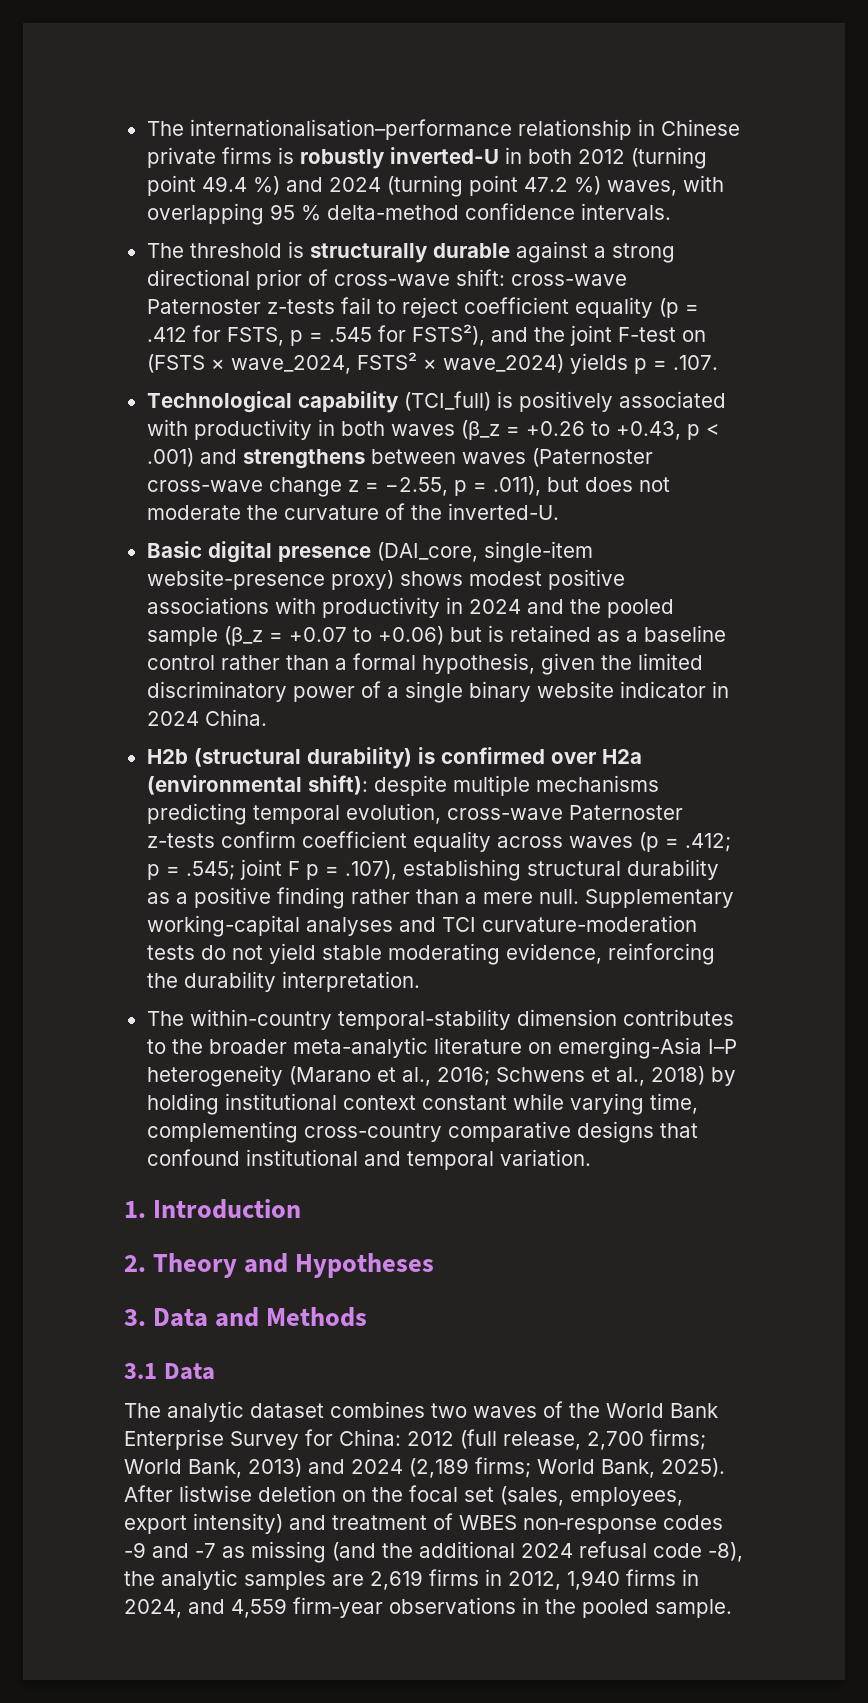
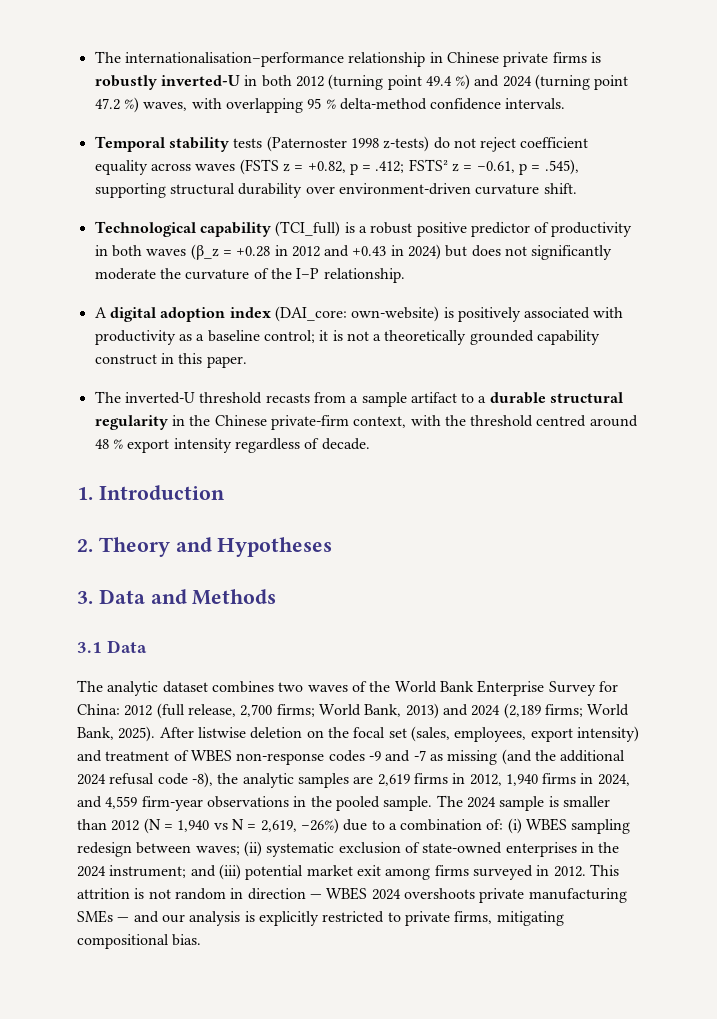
[146,241,675,263] [146,269,627,290] [146,297,699,318] [146,324,706,346] [146,352,718,374] The threshold is structurally durable against a strong directional prior of cross-wave shift: cross-wave Paternoster z-tests fail to reject coefficient equality (p = .412 for FSTS, p = .545 for FSTS²), and the joint F-test on (FSTS × wave_2024, FSTS² × wave_2024) yields p = .107. -> [94,136,589,152] [94,159,579,175] [94,183,577,198] Temporal stability tests (Paternoster 1998 z-tests) do not reject coefficient equality across waves (FSTS z = +0.82, p = .412; FSTS² z = −0.61, p = .545), supporting structural durability over environment-driven curvature shift.
[518,391,726,412] [146,419,188,436] positively associated with -> [358,222,550,237] a robust positive predictor of
[525,421,720,440] [146,448,653,469] [146,476,541,497] +0.26 to +0.43, p < .001) and strengthens between waves (Paternoster cross-wave change z = −2.55, p = .011), -> [236,244,442,260] +0.28 in 2012 and +0.43 in 2024)
(670, 484) none -> [531,245,613,260] significantly
[447,503,559,520] [146,541,593,563] [146,569,625,590] [146,597,674,618] [146,625,726,646] [146,653,703,675] [146,681,729,703] [146,709,267,726] [146,747,642,769] [146,775,659,796] [146,803,683,825] [146,831,731,852] [146,859,719,881] [146,887,734,909] [146,915,697,937] [146,943,715,965] [146,971,420,992] [146,1009,734,1030] [146,1037,737,1059] [146,1065,736,1087] [146,1093,698,1115] [146,1121,698,1143] [146,1149,591,1170] inverted-U. // Basic digital presence (DAI_core, single-item website-presence proxy) shows modest positive associations with productivity in 2024 and the pooled sample (β_z = +0.07 to +0.06) but is retained as a baseline control rather than a formal hypothesis, given the limited discriminatory power of a single binary website indicator in 2024 China. // H2b (structural durability) is confirmed over H2a (environmental shift): despite multiple mechanisms predicting temporal evolution, cross-wave Paternoster z-tests confirm coefficient equality across waves (p = .412; p = .545; joint F p = .107), establishing structural durability as a positive finding rather than a mere null. Supplementary working-capital analyses and TCI curvature-moderation tests do not yield stable moderating evidence, reinforcing the durability interpretation. // The within-country temporal-stability dimension contributes to the broader meta-analytic literature on emerging-Asia I–P heterogeneity (Marano et al., 2016; Schwens et al., 2018) by holding institutional context constant while varying time, complementing cross-country comparative designs that confound institutional and temporal variation. -> [296,268,405,283] [94,306,624,322] [94,330,601,345] [94,353,247,368] [94,391,624,407] [94,415,638,430] [94,438,370,453] I–P relationship. // A digital adoption index (DAI_core: own-website) is positively associated with productivity as a baseline control; it is not a theoretically grounded capability construct in this paper. // The inverted-U threshold recasts from a sample artifact to a durable structural regularity in the Chinese private-firm context, with the threshold centred around 48 % export intensity regardless of decade.
(732, 1608) none -> [436,795,610,811] [77,818,631,834] [77,841,620,857] [77,864,619,880] [77,887,627,903] [77,910,564,926] [77,934,202,949] The 2024 sample is smaller than 2012 (N = 1,940 vs N = 2,619, −26%) due to a combination of: (i) WBES sampling redesign between waves; (ii) systematic exclusion of state-owned enterprises in the 2024 instrument; and (iii) potential market exit among firms surveyed in 2012. This attrition is not random in direction — WBES 2024 overshoots private manufacturing SMEs — and our analysis is explicitly restricted to private firms, mitigating compositional bias.

